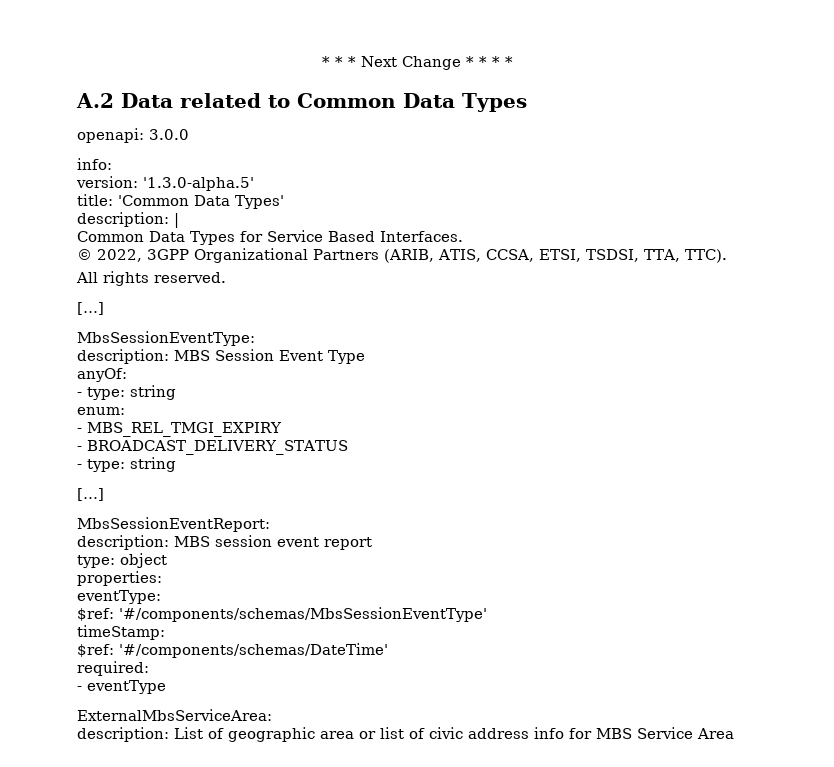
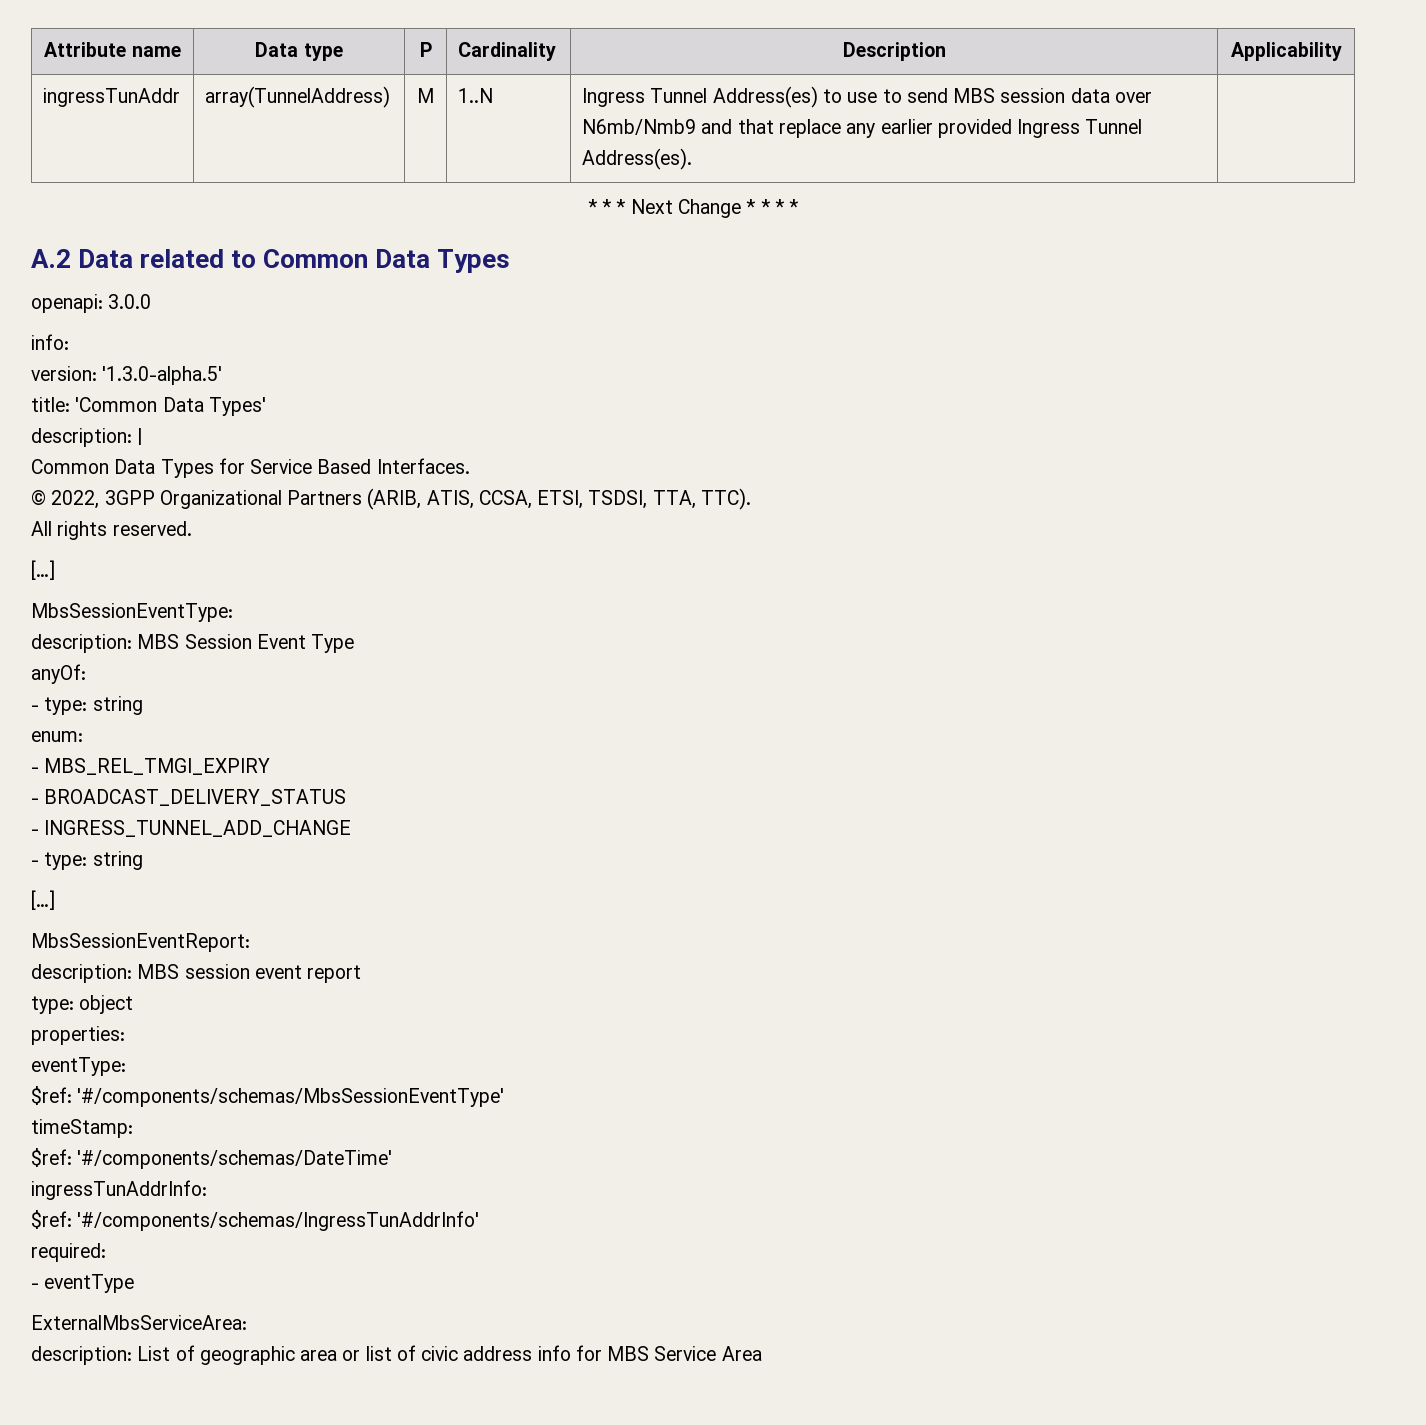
(321, 61) none -> [44,42,181,57] [255,42,343,61] [419,42,432,57] [458,42,557,61] [842,42,946,61] [1230,42,1342,61] [43,88,181,107] [205,86,391,108] [417,88,434,103] [458,88,494,103] [582,86,1152,108] [582,119,1143,138] [582,148,693,170] Attribute name | Data type | P | Cardinality | Description | Applicability // ingressTunAddr | array(TunnelAddress) | M | 1..N | Ingress Tunnel Address(es) to use to send MBS session data over N6mb/Nmb9 and that replace any earlier provided Ingress Tunnel Address(es). | //
(348, 447) none -> [31,820,352,837] // - INGRESS_TUNNEL_ADD_CHANGE
(388, 650) none -> [31,1180,207,1200] [31,1210,480,1231] // ingressTunAddrInfo: // $ref: '#/components/schemas/IngressTunAddrInfo'

